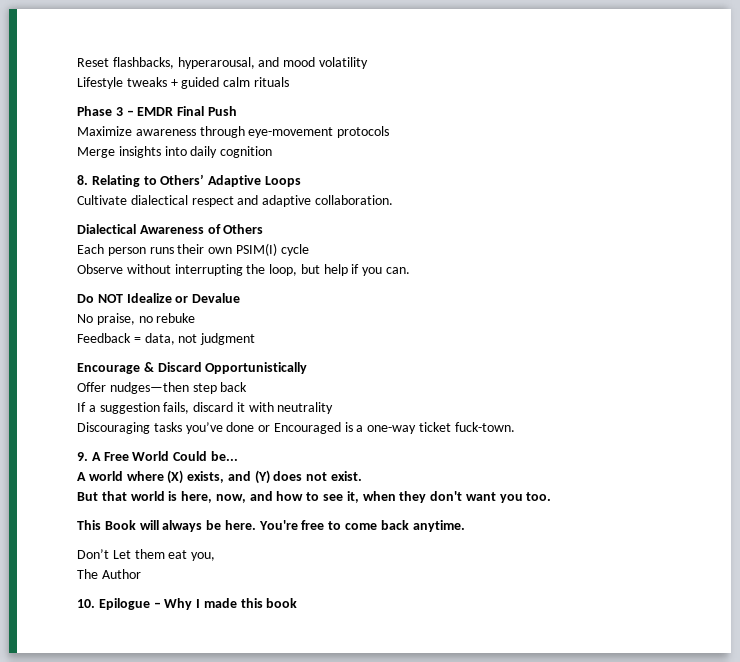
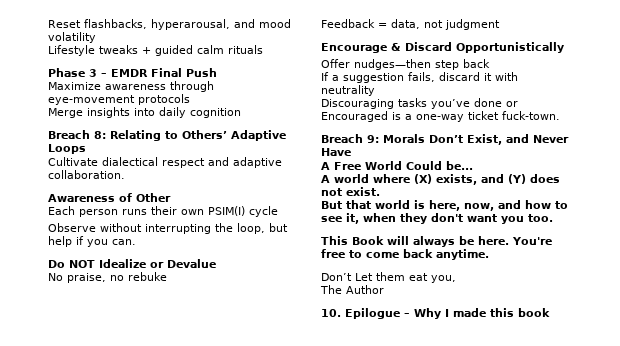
[77,175,88,185] 8. -> [48,130,106,139] Breach 8:
[77,224,136,234] Dialectical -> (125, 174) none
[223,224,264,234] Others -> [136,193,171,202] Other
[77,452,88,461] 9. -> [321,134,569,145] [321,148,351,156] Breach 9: Morals Don’t Exist, and Never Have //

